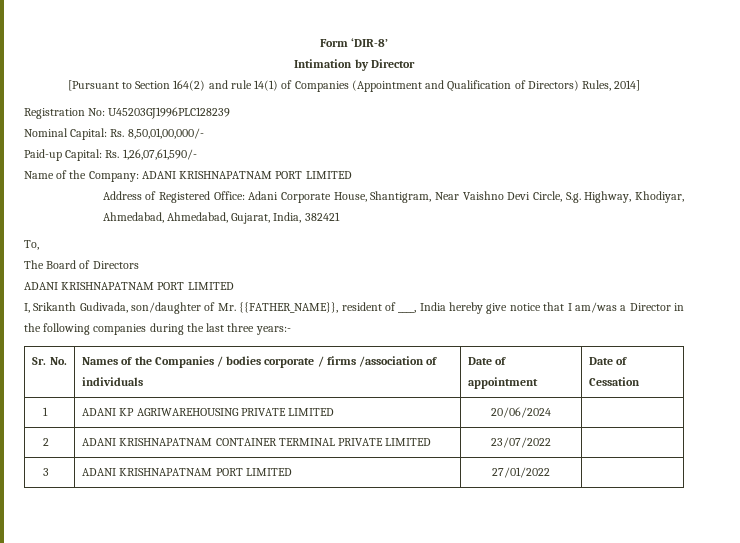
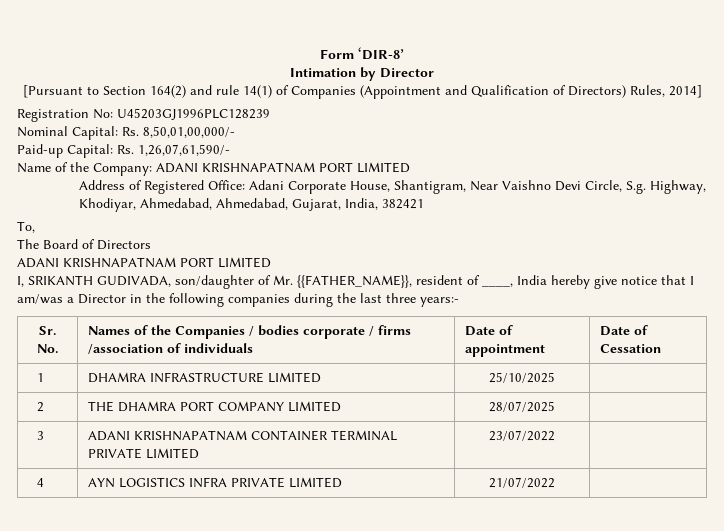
[33,302,128,313] Srikanth Gudivada, -> [28,275,171,287] SRIKANTH GUDIVADA,
[82,408,334,416] [491,407,551,418] ADANI KP AGRIWAREHOUSING PRIVATE LIMITED | 20/06/2024 -> [87,372,321,383] [489,372,555,383] DHAMRA INFRASTRUCTURE LIMITED | 25/10/2025
(49, 442) none -> [87,401,341,412] [489,401,555,412] [36,431,44,440] | THE DHAMRA PORT COMPANY LIMITED | 28/07/2025 | // 3
[42,468,49,476] [82,468,292,476] [492,467,550,478] 3 | ADANI KRISHNAPATNAM PORT LIMITED | 27/01/2022 -> [36,478,44,487] [87,477,342,488] [489,477,555,488] 4 | AYN LOGISTICS INFRA PRIVATE LIMITED | 21/07/2022

